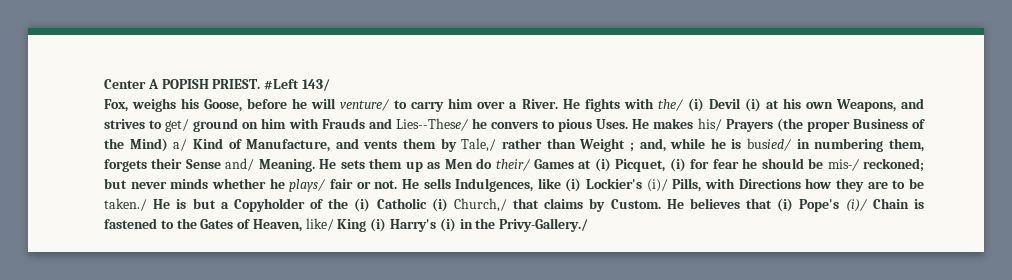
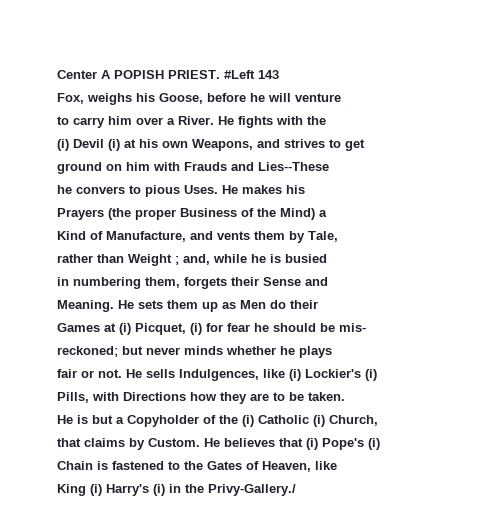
[301,79,330,91] 143/ -> [258,70,279,79] 143
[340,99,391,111] venture/ -> [295,93,341,102] venture //
[657,99,684,111] the/ -> [307,116,326,125] the //
[165,119,190,132] get/ -> [345,139,365,151] get //
[395,118,469,131] Lies--These/ -> [258,162,329,171] Lies--These //
[697,118,722,131] his/ -> [286,185,305,194] his //
[173,139,188,151] a/ -> [319,210,327,217] a //
[461,138,497,152] Tale,/ -> [308,231,338,242] Tale, //
[747,138,793,151] busied/ -> [285,254,327,263] busied //
[225,158,255,171] and/ -> [305,277,328,286] and //
[495,159,531,171] their/ -> [290,300,318,309] their //
[827,159,860,171] mis-/ -> [339,323,366,332] mis- //
[289,179,327,192] plays/ -> [299,346,332,358] plays //
[646,179,668,192] (i)/ -> [365,369,377,381] (i) //
[104,198,147,211] taken./ -> [308,392,345,401] taken. //
[453,198,507,212] Church,/ -> [329,415,378,426] Church, //
[845,199,868,212] (i)/ -> [368,438,380,450] (i) //
[305,218,334,231] like/ -> [315,461,337,470] like //

